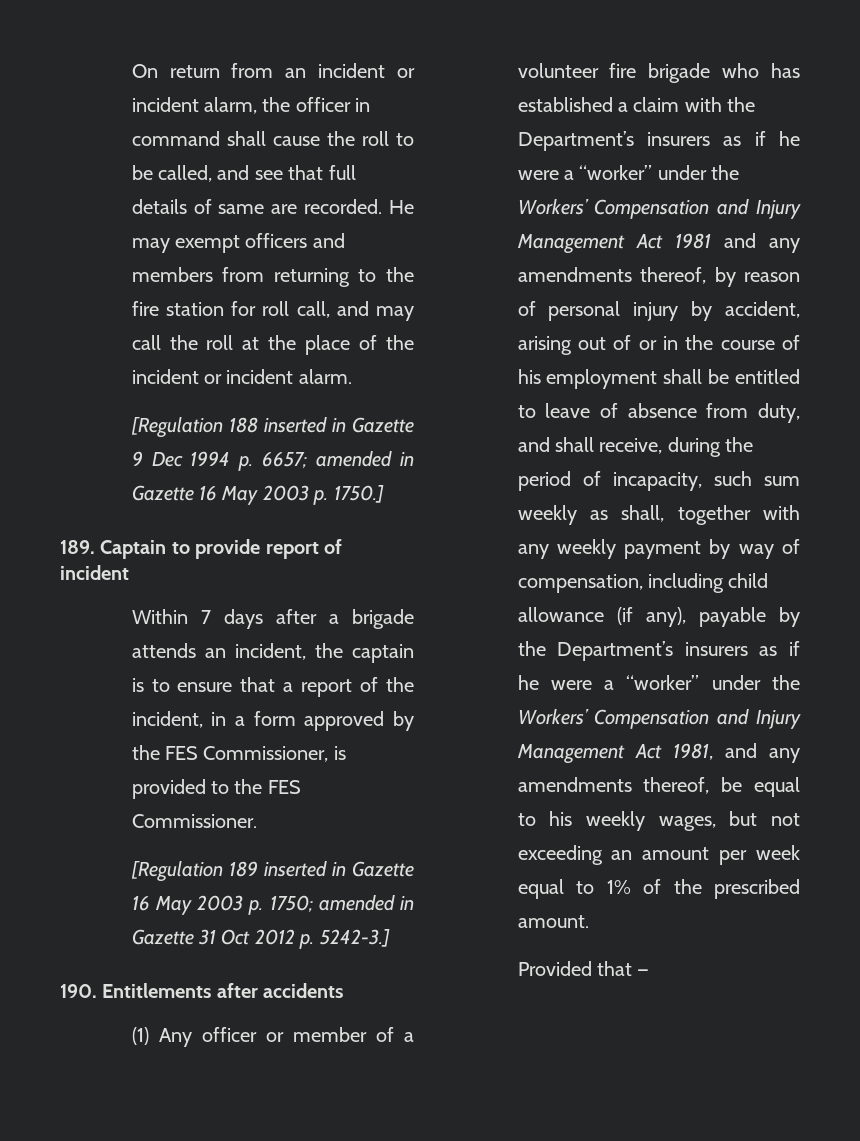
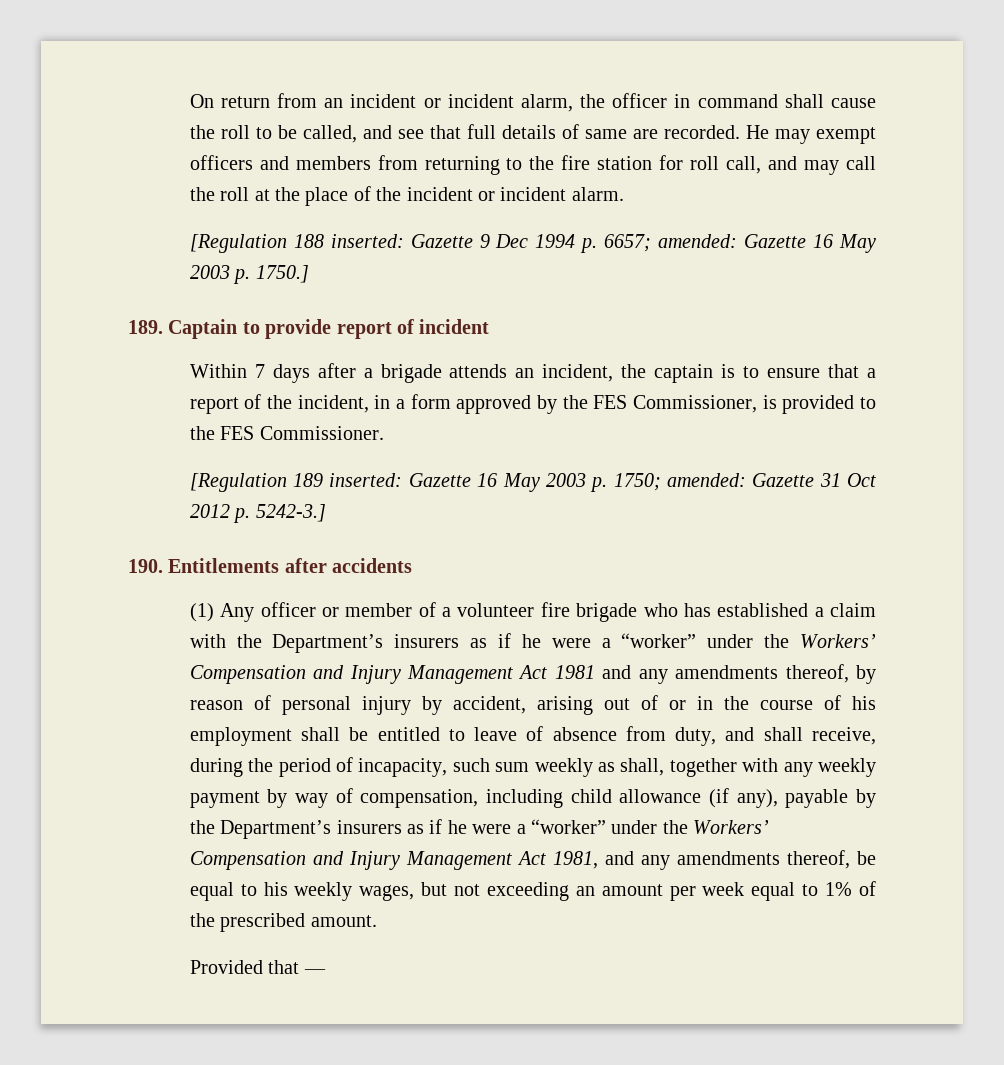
[263,417,346,433] inserted in -> [330,234,404,248] inserted:
[316,451,415,467] amended in -> [658,234,738,248] amended:
[263,861,346,877] inserted in -> [329,473,403,487] inserted:
[318,895,415,911] amended in -> [666,473,746,487] amended:

